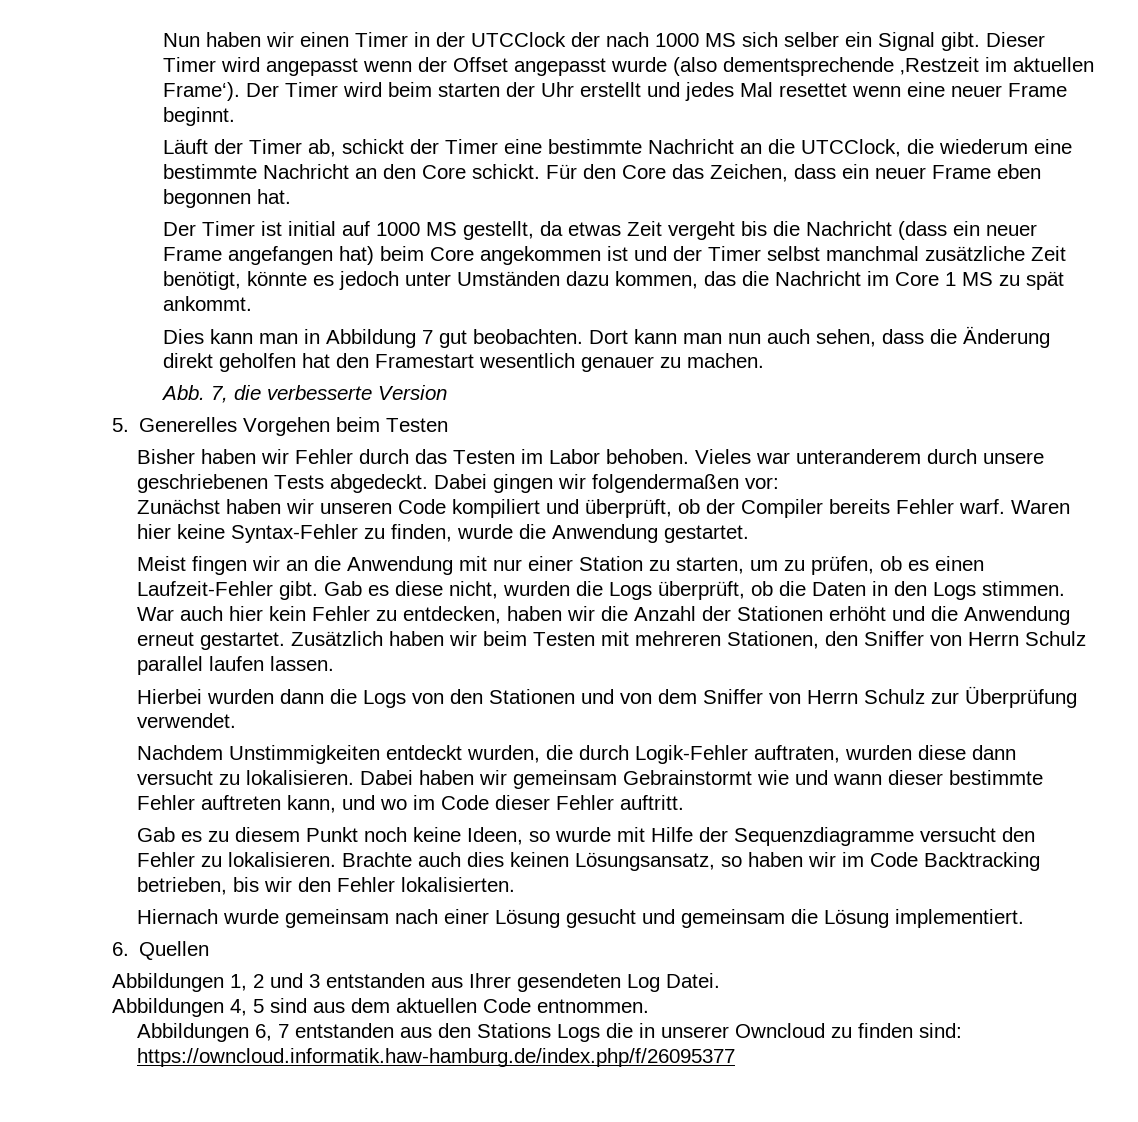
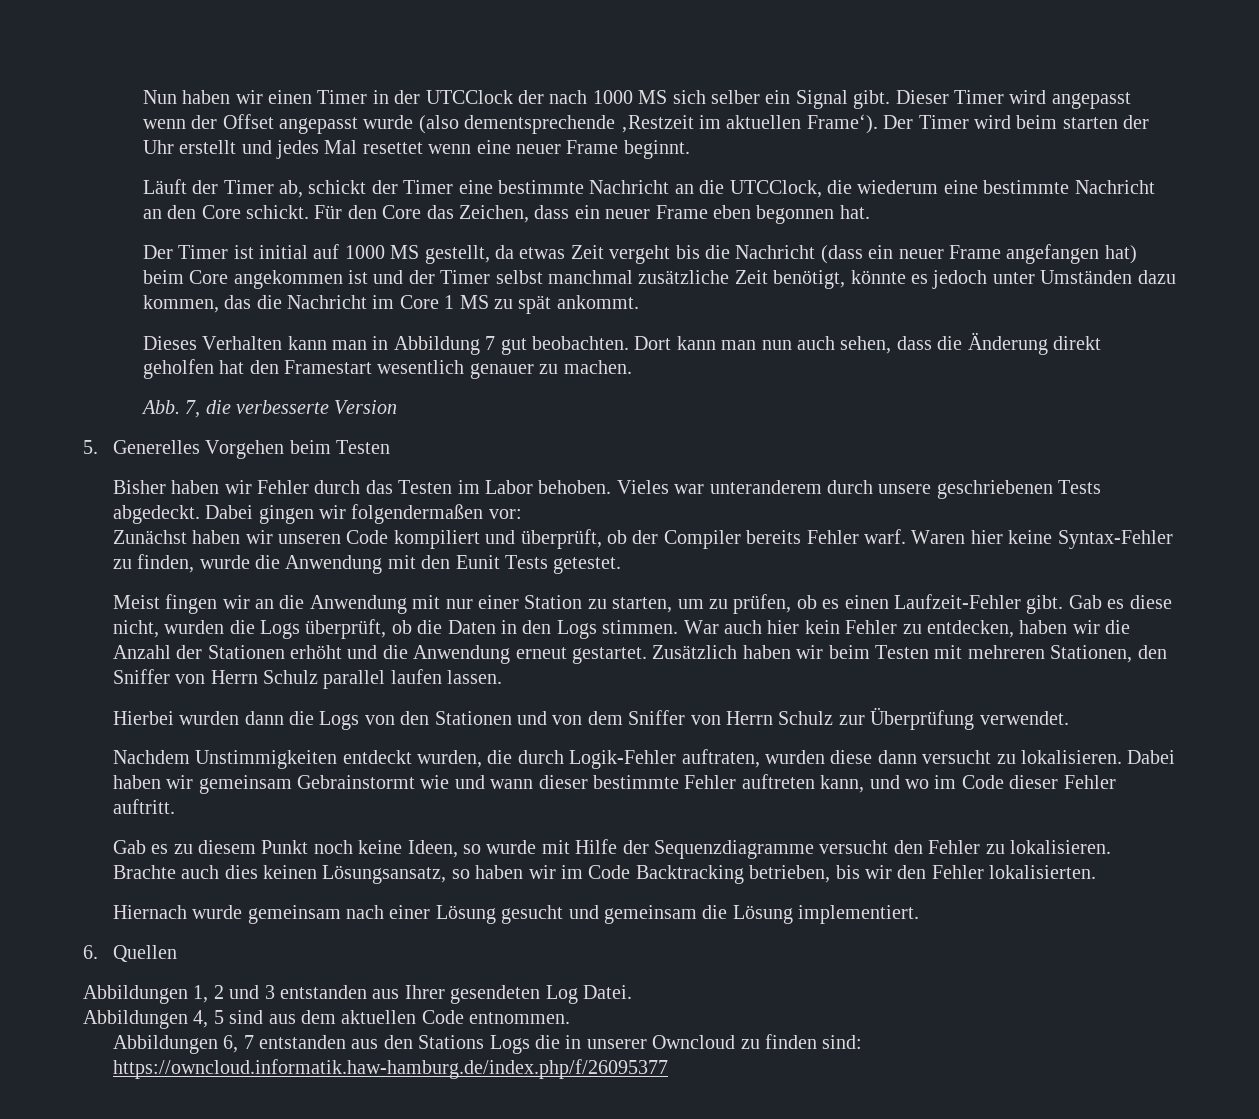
[162,329,204,344] Dies -> [142,336,283,350] Dieses Verhalten
[664,525,750,543] gestartet. -> [387,555,622,574] mit den Eunit Tests getestet.

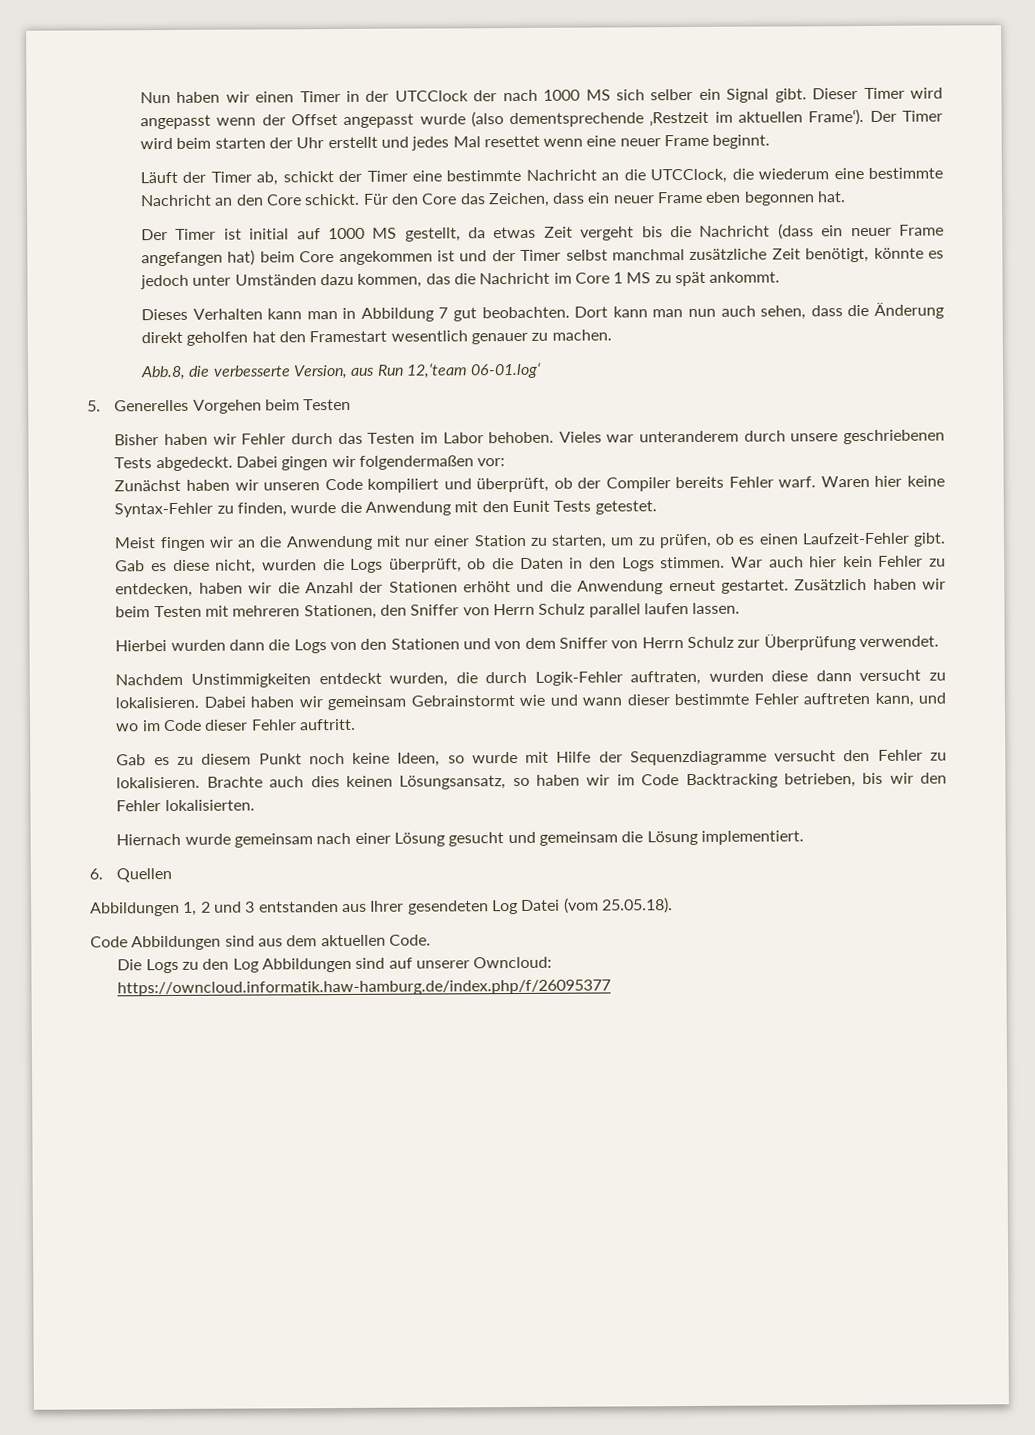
[140,400,398,418] Abb. 7, die verbesserte Version -> [139,361,543,381] Abb.8, die verbesserte Version, aus Run 12,‘team 06-01.log‘
[582,985,632,999] [83,1010,571,1029] [112,1034,863,1054] Datei. // Abbildungen 4, 5 sind aus dem aktuellen Code entnommen. // Abbildungen 6, 7 entstanden aus den Stations Logs die in unserer Owncloud zu finden sind: -> [521,897,673,914] [90,934,431,951] [117,956,553,974] Datei (vom 25.05.18). // Code Abbildungen sind aus dem aktuellen Code. // Die Logs zu den Log Abbildungen sind auf unserer Owncloud:

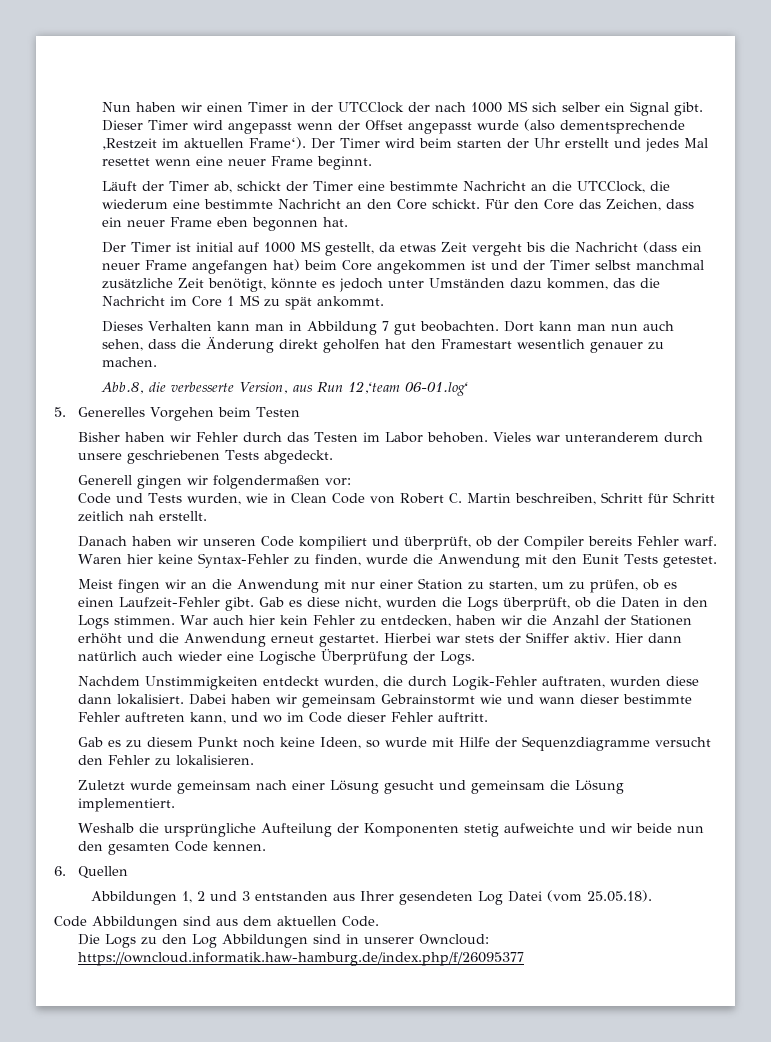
[236,456,279,468] Dabei -> [77,475,132,485] // Generell
[114,479,182,492] Zunächst -> [77,492,715,505] [77,511,207,522] [77,536,127,547] Code und Tests wurden, wie in Clean Code von Robert C. Martin beschreiben, Schritt für Schritt zeitlich nah erstellt. // Danach
[794,578,947,591] [115,602,741,620] [115,634,939,654] Zusätzlich haben wir beim Testen mit mehreren Stationen, den Sniffer von Herrn Schulz parallel laufen lassen. // Hierbei wurden dann die Logs von den Stationen und von dem Sniffer von Herrn Schulz zur Überprüfung verwendet. -> [383,632,682,643] [77,649,475,665] Hierbei war stets der Sniffer aktiv. Hier dann natürlich auch wieder eine Logische Überprüfung der Logs.
[859,669,947,682] [115,696,200,709] versucht zu lokalisieren. -> [116,694,184,705] lokalisiert.
[206,772,948,790] [116,799,255,812] [116,833,182,846] Brachte auch dies keinen Lösungsansatz, so haben wir im Code Backtracking betrieben, bis wir den Fehler lokalisierten. // Hiernach -> [77,780,125,791] // Zuletzt
(804, 837) none -> [77,823,704,837] [77,841,266,855] // Weshalb die ursprüngliche Aufteilung der Komponenten stetig aufweichte und wir beide nun den gesamten Code kennen.
[388,957,413,969] auf -> [345,934,359,944] in

